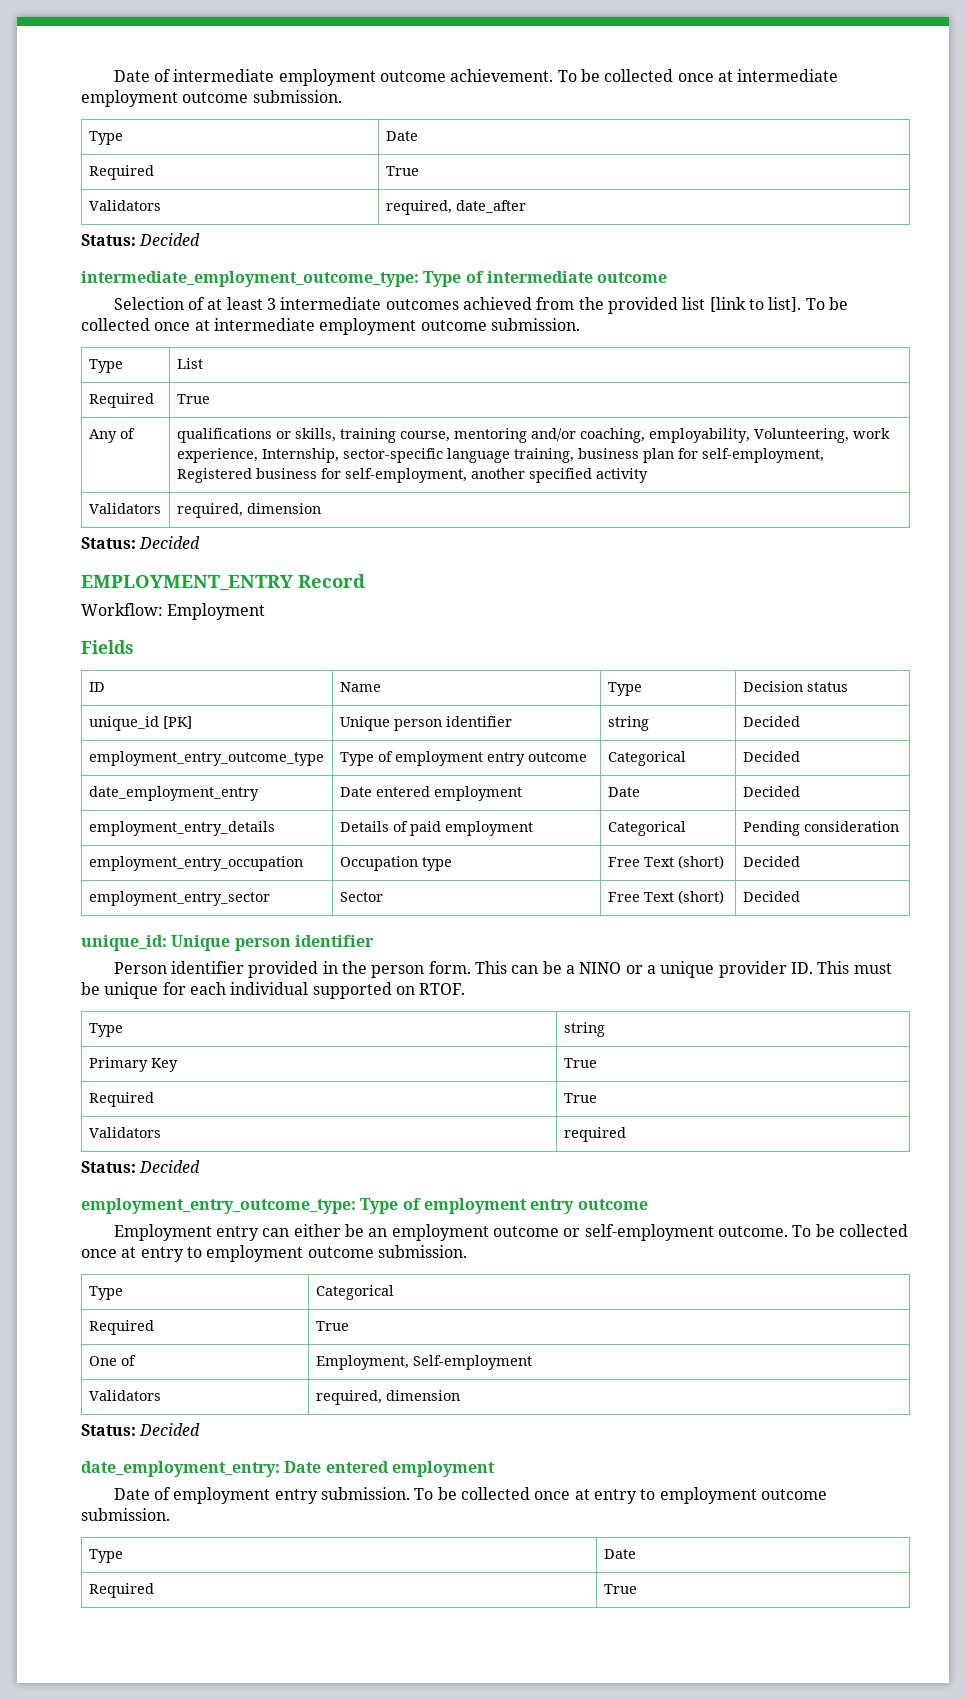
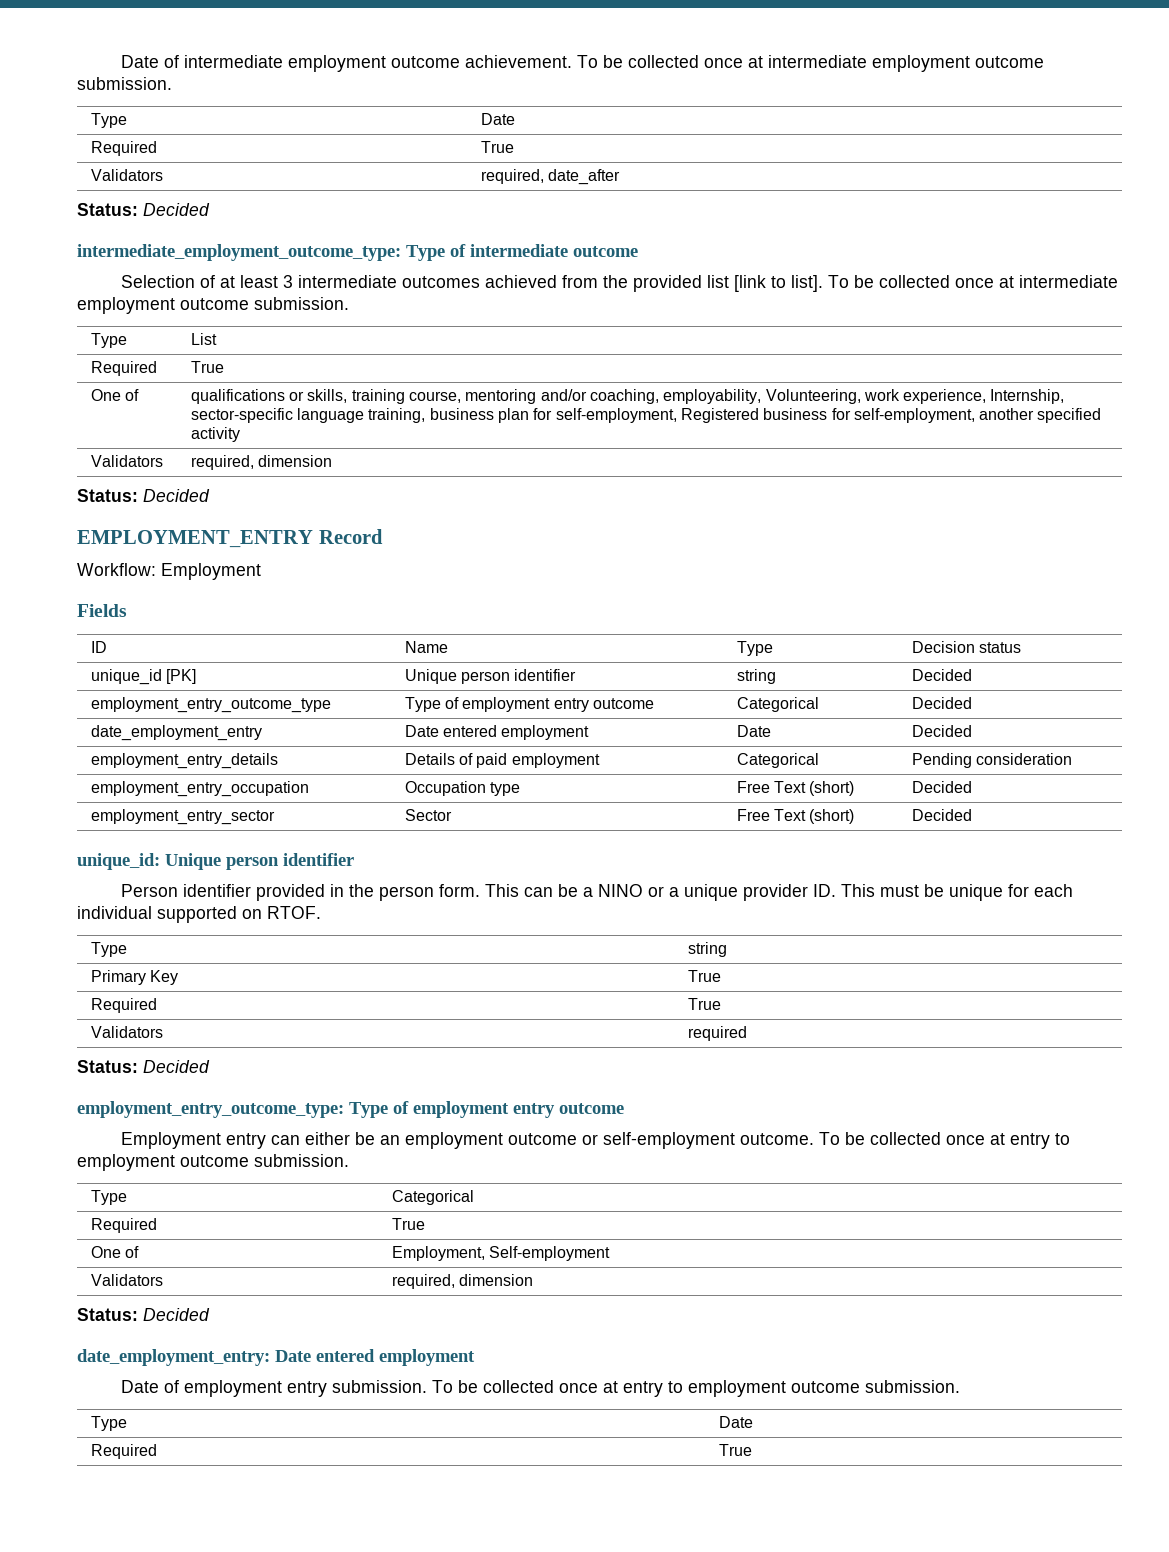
[88,429,117,443] Any -> [90,389,121,401] One

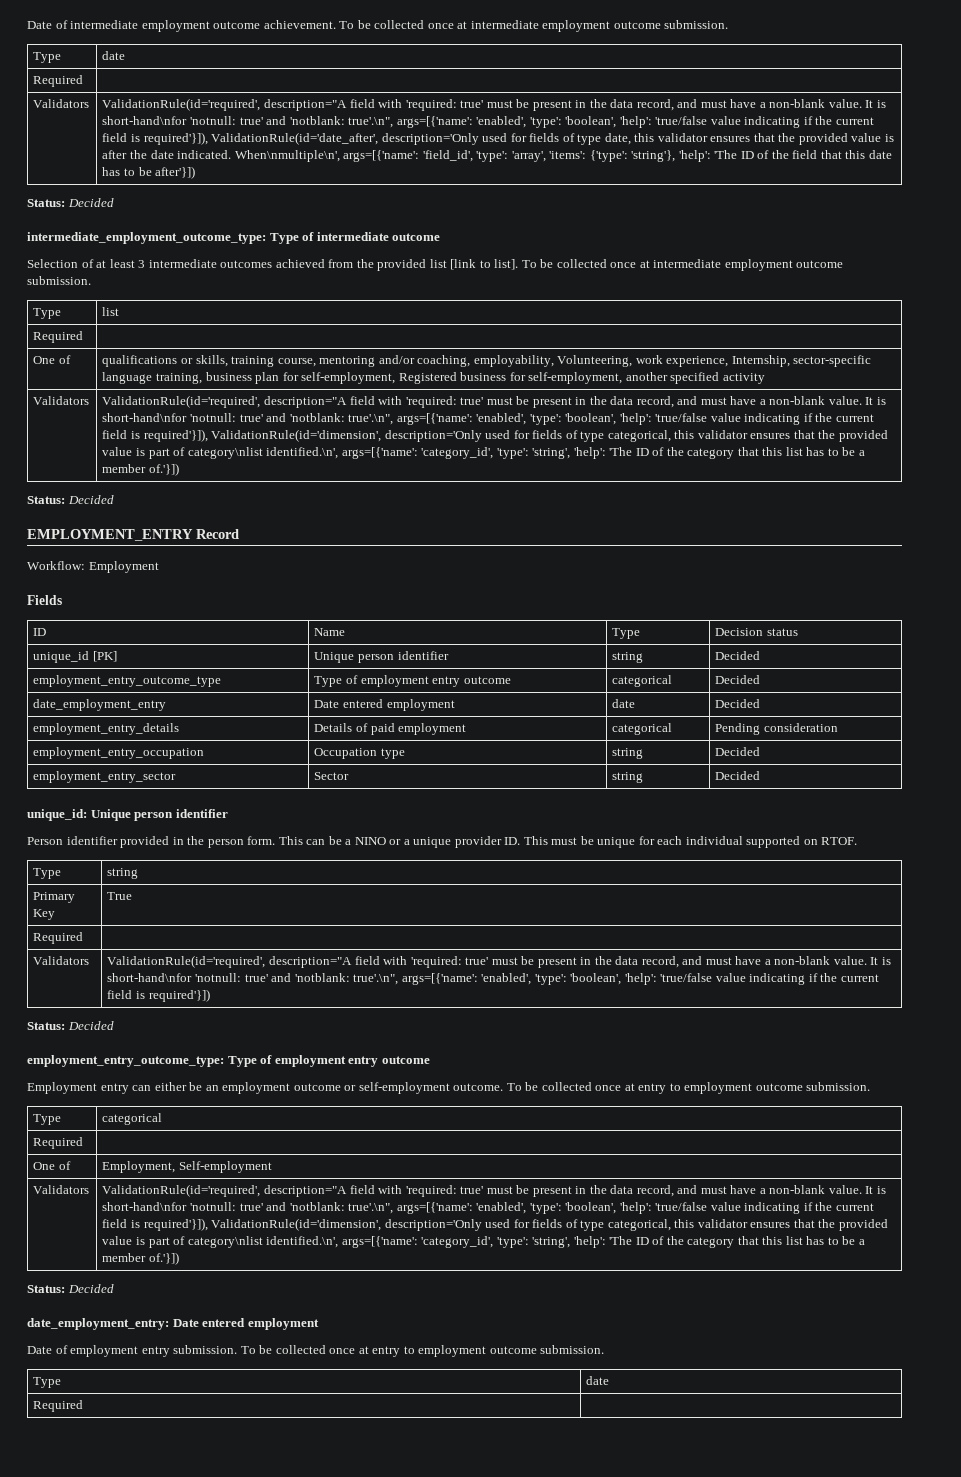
[480,113,515,125] [90,141,157,156] [480,141,514,153] [90,169,163,181] [480,169,620,185] Date // Required | True // Validators | required, date_after -> [102,51,126,60] [33,75,84,87] [33,99,90,108] [102,98,886,111] [102,116,874,128] [102,132,894,145] [102,150,892,162] [102,166,196,179] date // Required | // Validators | ValidationRule(id='required', description="A field with 'required: true' must be present in the data record, and must have a non-blank value. It is short-hand\nfor 'notnull: true' and 'notblank: true'.\n", args=[{'name': 'enabled', 'type': 'boolean', 'help': 'true/false value indicating if the current field is required'}]), ValidationRule(id='date_after', description='Only used for fields of type date, this validator ensures that the provided value is after the date indicated. When\nmultiple\n', args=[{'name': 'field_id', 'type': 'array', 'items': {'type': 'string'}, 'help': 'The ID of the field that this date has to be after'}])
[190,333,217,345] [90,361,157,376] [190,361,224,373] List // Required | True -> [102,307,120,316] [33,331,84,343] list // Required |
[190,455,332,470] required, dimension -> [102,395,886,408] [102,413,874,425] [102,429,888,442] [102,447,865,459] [102,463,179,476] ValidationRule(id='required', description="A field with 'required: true' must be present in the data record, and must have a non-blank value. It is short-hand\nfor 'notnull: true' and 'notblank: true'.\n", args=[{'name': 'enabled', 'type': 'boolean', 'help': 'true/false value indicating if the current field is required'}]), ValidationRule(id='dimension', description='Only used for fields of type categorical, this validator ensures that the provided value is part of category\nlist identified.\n', args=[{'name': 'category_id', 'type': 'string', 'help': 'The ID of the category that this list has to be a member of.'}])
[736,697,819,712] Categorical -> [612,675,673,687] categorical
[736,725,771,737] Date -> [612,699,636,708] date
[736,753,819,768] Categorical -> [612,723,673,735] categorical
[736,781,855,796] Free Text (short) -> [612,748,644,759] string
[736,809,855,824] Free Text (short) -> [612,772,644,783] string
[687,998,721,1010] [90,1026,163,1038] [687,1026,747,1041] True // Validators | required -> [33,956,90,965] [107,955,891,968] [107,973,879,985] [107,989,210,1002] // Validators | ValidationRule(id='required', description="A field with 'required: true' must be present in the data record, and must have a non-blank value. It is short-hand\nfor 'notnull: true' and 'notblank: true'.\n", args=[{'name': 'enabled', 'type': 'boolean', 'help': 'true/false value indicating if the current field is required'}])
[391,1190,474,1205] [90,1218,157,1233] [391,1218,425,1230] Categorical // Required | True -> [102,1113,163,1125] [33,1137,84,1149] categorical // Required |
[391,1274,533,1289] required, dimension -> [102,1184,886,1197] [102,1202,874,1214] [102,1218,888,1231] [102,1236,865,1248] [102,1252,179,1265] ValidationRule(id='required', description="A field with 'required: true' must be present in the data record, and must have a non-blank value. It is short-hand\nfor 'notnull: true' and 'notblank: true'.\n", args=[{'name': 'enabled', 'type': 'boolean', 'help': 'true/false value indicating if the current field is required'}]), ValidationRule(id='dimension', description='Only used for fields of type categorical, this validator ensures that the provided value is part of category\nlist identified.\n', args=[{'name': 'category_id', 'type': 'string', 'help': 'The ID of the category that this list has to be a member of.'}])
[718,1416,753,1428] [90,1444,157,1459] [718,1444,752,1456] Date // Required | True -> [586,1376,610,1385] [33,1400,84,1412] date // Required |

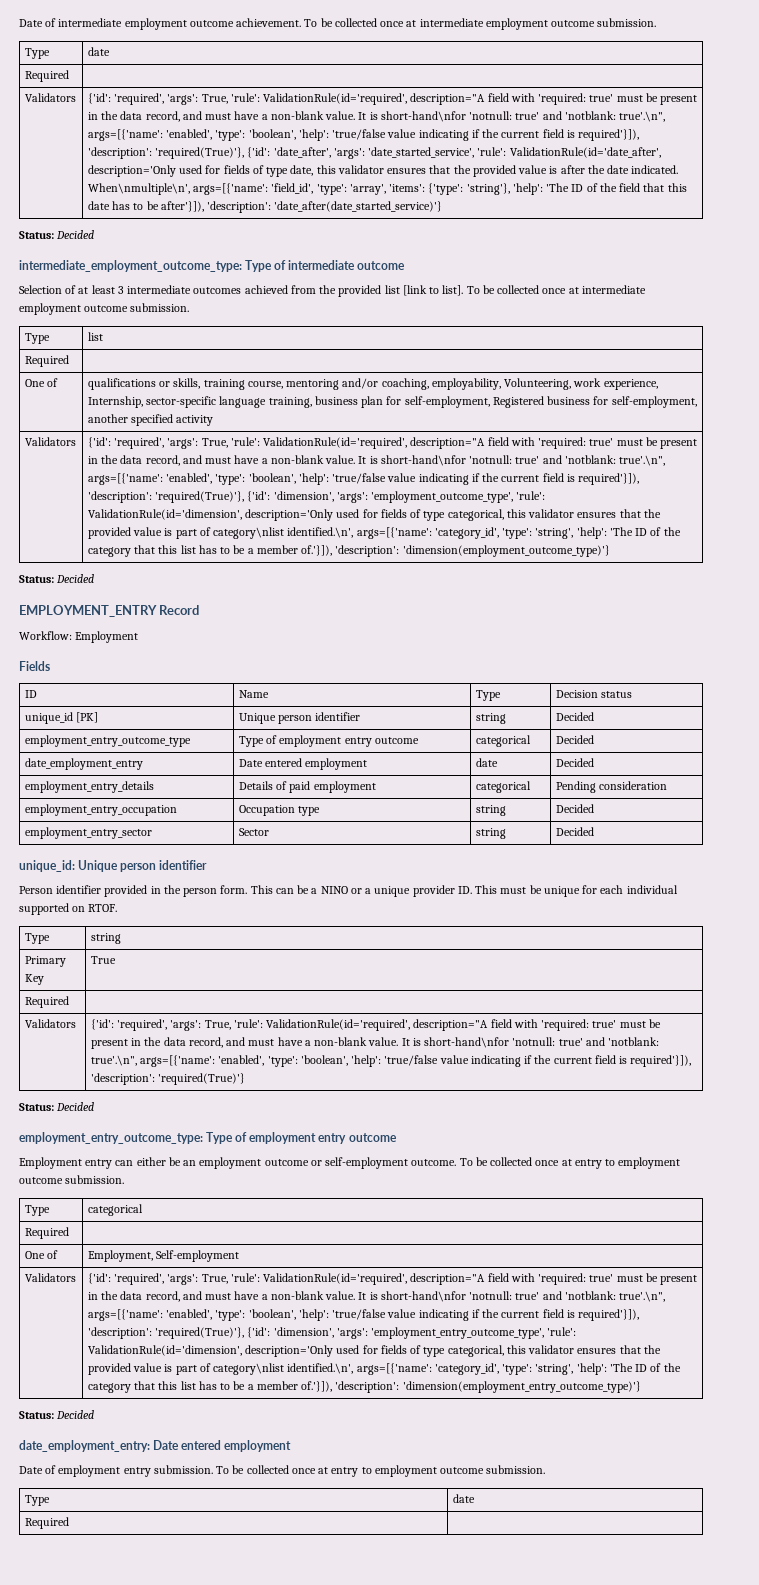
(90, 103) none -> [87,93,260,105] {'id': 'required', 'args': True, 'rule':
(208, 138) none -> [87,147,507,159] 'description': 'required(True)'}, {'id': 'date_after', 'args': 'date_started_service', 'rule':
[155,166,196,179] after'}]) -> [160,201,443,213] after'}]), 'description': 'date_after(date_started_service)'}
(90, 400) none -> [87,437,260,449] {'id': 'required', 'args': True, 'rule':
(208, 435) none -> [87,491,546,503] 'description': 'required(True)'}, {'id': 'dimension', 'args': 'employment_outcome_type', 'rule':
[148,463,179,476] of.'}]) -> [301,545,610,557] of.'}]), 'description': 'dimension(employment_outcome_type)'}
(90, 960) none -> [90,1019,263,1031] {'id': 'required', 'args': True, 'rule':
[148,989,210,1002] required'}]) -> [630,1055,692,1067] [90,1073,246,1085] required'}]), 'description': 'required(True)'}
(90, 1189) none -> [87,1273,260,1285] {'id': 'required', 'args': True, 'rule':
(208, 1224) none -> [87,1327,577,1339] 'description': 'required(True)'}, {'id': 'dimension', 'args': 'employment_entry_outcome_type', 'rule':
[148,1252,179,1265] of.'}]) -> [301,1381,641,1393] of.'}]), 'description': 'dimension(employment_entry_outcome_type)'}

